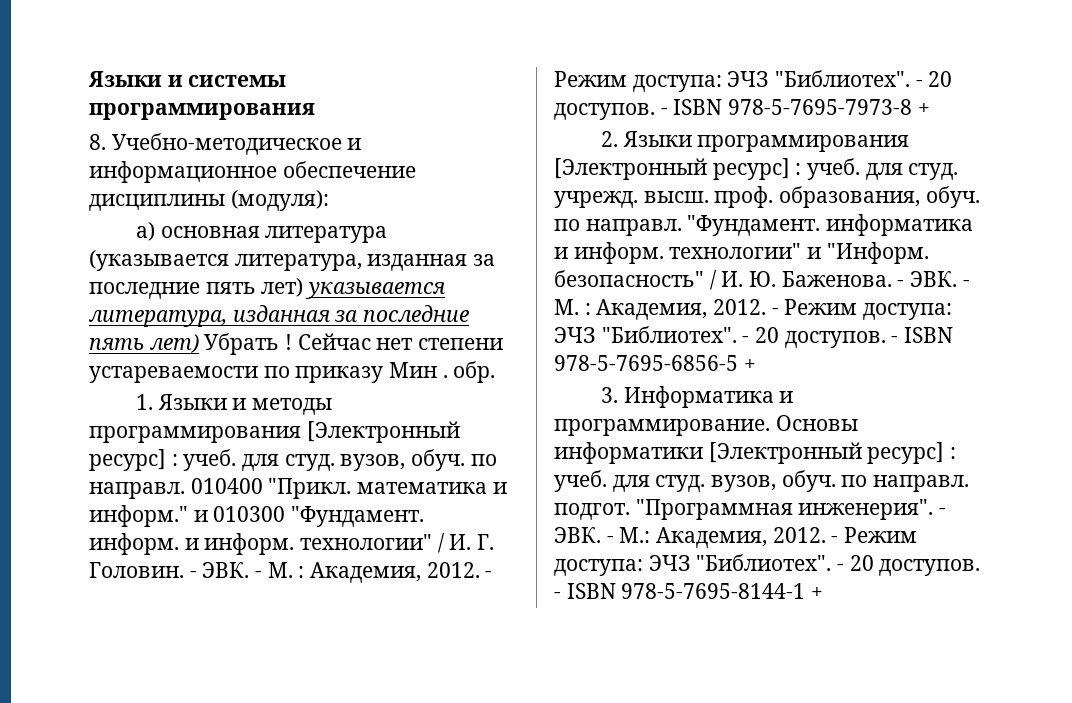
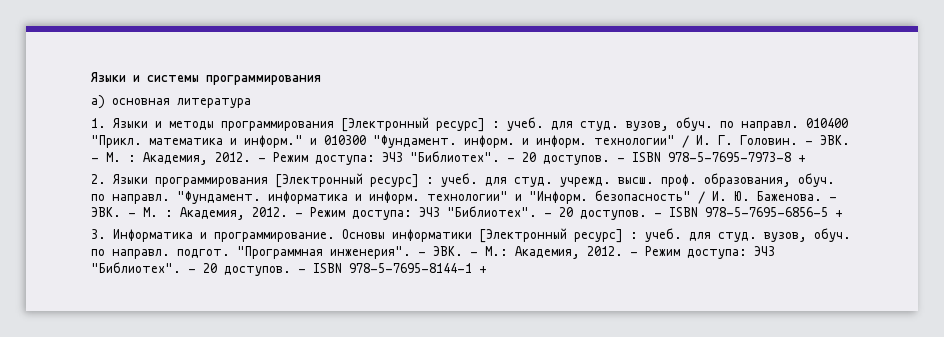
[89,133,362,155] [89,161,416,183] [89,190,329,211] [135,222,388,243] [89,250,496,271] [89,278,446,299] [89,305,470,327] [89,333,504,355] [89,361,496,383] 8. Учебно-методическое и информационное обеспечение дисциплины (модуля): // а) основная литература (указывается литература, изданная за последние пять лет) указывается литература, изданная за последние пять лет) Убрать ! Сейчас нет степени устареваемости по приказу Мин . обр. -> [91,95,251,109] а) основная литература

